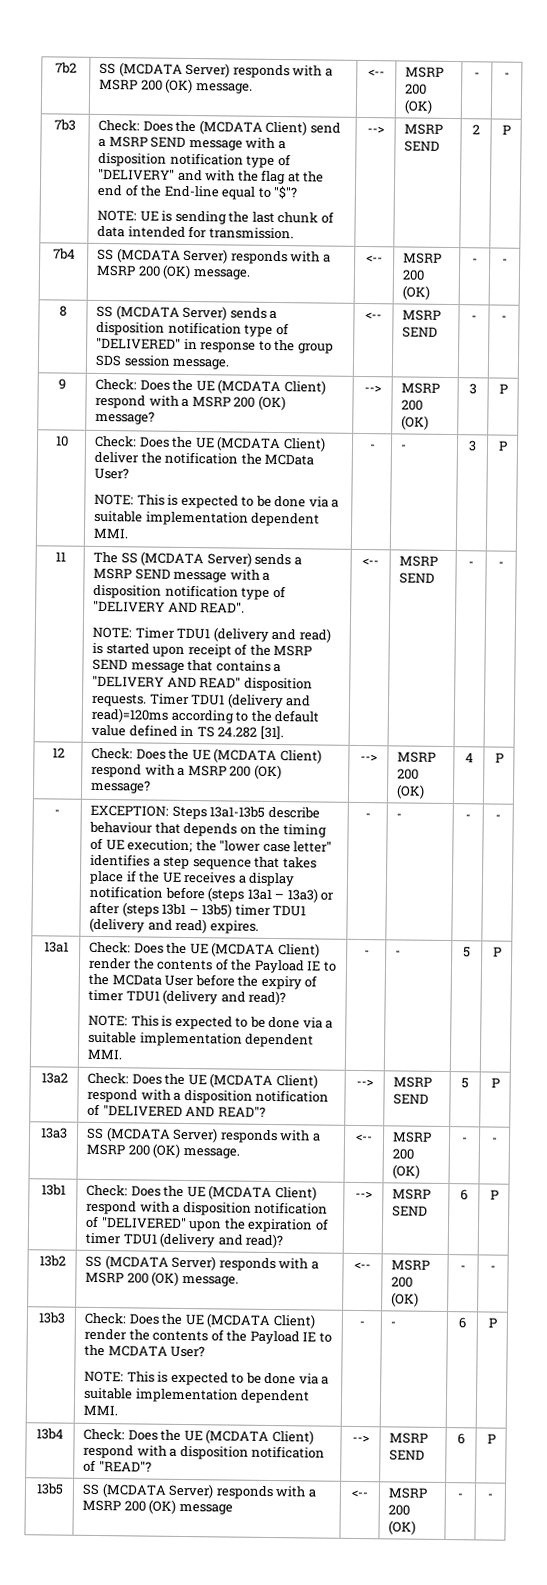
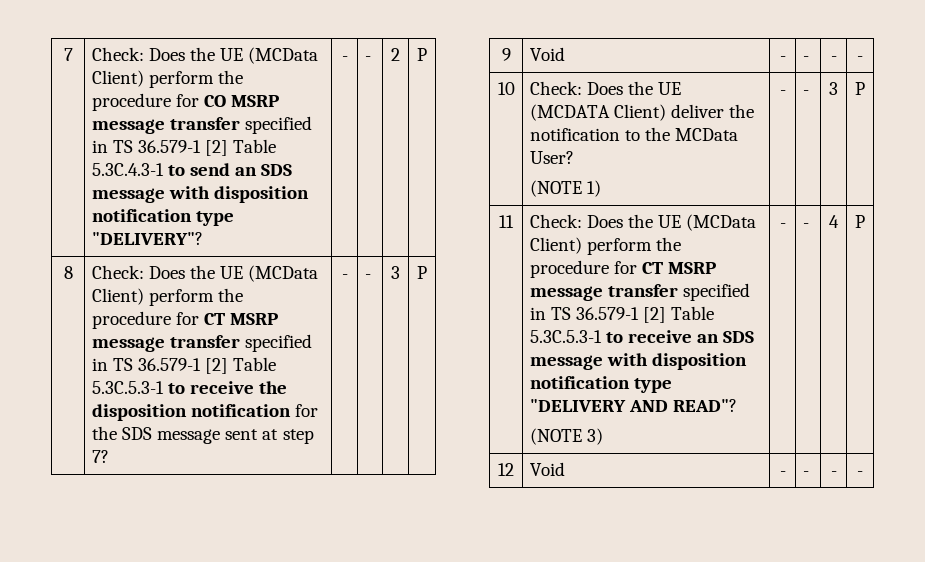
[55,62,77,74] [99,62,333,79] [99,78,253,94] [368,69,385,77] [405,66,445,78] [405,83,428,95] [404,99,433,114] [474,72,480,78] [504,72,510,78] [54,119,76,131] [98,119,341,136] [98,136,286,151] [98,152,291,168] [98,168,325,185] [97,184,298,200] [97,209,334,225] [97,225,294,240] [366,126,385,134] [404,123,444,135] [404,140,441,152] [472,124,480,135] [501,124,511,135] [52,248,76,260] [97,248,331,265] [96,264,251,280] [366,255,383,263] [403,252,443,264] [402,269,426,281] [402,285,431,300] [472,258,478,264] [502,258,508,264] [59,305,67,317] [96,305,278,321] [96,321,289,337] [96,337,334,354] [95,354,230,370] [365,312,382,320] [402,309,442,321] [402,326,439,338] [471,315,477,321] [501,315,507,321] [58,378,66,390] [95,378,326,395] [95,394,286,411] [95,410,156,425] [363,385,382,393] [401,382,441,394] [401,399,424,411] [401,415,430,430] [469,383,477,395] [498,383,508,394] 7b2 | SS (MCDATA Server) responds with a MSRP 200 (OK) message. | <-- | MSRP 200 (OK) | - | - // 7b3 | Check: Does the (MCDATA Client) send a MSRP SEND message with a disposition notification type of "DELIVERY" and with the flag at the end of the End-line equal to "$"? // NOTE: UE is sending the last chunk of data intended for transmission. | --> | MSRP SEND | 2 | P // 7b4 | SS (MCDATA Server) responds with a MSRP 200 (OK) message. | <-- | MSRP 200 (OK) | - | - // 8 | SS (MCDATA Server) sends a disposition notification type of "DELIVERED" in response to the group SDS session message. | <-- | MSRP SEND | - | - // 9 | Check: Does the UE (MCDATA Client) respond with a MSRP 200 (OK) message? | --> | MSRP 200 (OK) | 3 | P -> [63,48,73,61] [91,47,319,64] [91,70,244,88] [91,93,280,111] [91,116,313,134] [91,139,277,156] [91,163,293,176] [91,186,310,203] [91,209,235,226] [91,232,203,245] [341,56,348,61] [364,56,371,61] [391,48,400,61] [417,48,427,61] [63,266,73,279] [91,265,319,282] [91,288,244,306] [91,311,279,329] [91,334,313,352] [91,357,277,374] [91,381,288,394] [91,404,319,421] [91,426,314,444] [91,450,109,463] [341,274,348,279] [364,274,371,279] [391,266,400,279] [417,266,427,279] [501,48,511,61] [529,47,565,61] [779,56,786,61] [802,56,809,61] [830,56,837,61] [857,56,863,61] 7 | Check: Does the UE (MCData Client) perform the procedure for CO MSRP message transfer specified in TS 36.579-1 [2] Table 5.3C.4.3-1 to send an SDS message with disposition notification type "DELIVERY"? | - | - | 2 | P // 8 | Check: Does the UE (MCData Client) perform the procedure for CT MSRP message transfer specified in TS 36.579-1 [2] Table 5.3C.5.3-1 to receive the disposition notification for the SDS message sent at step 7? | - | - | 3 | P // 9 | Void | - | - | - | -
(239, 458) none -> [625,130,641,141] to
[94,493,340,509] [94,510,321,527] [93,527,130,539] NOTE: This is expected to be done via a suitable implementation dependent MMI. -> [529,180,602,197] (NOTE 1)
[93,551,302,567] [93,567,271,583] [93,584,286,600] [93,600,246,613] [92,626,331,643] [92,642,313,658] [92,658,282,673] [92,675,313,692] [91,693,312,709] [91,707,320,724] [91,724,284,740] [362,558,379,566] [399,555,439,567] [399,572,436,584] [468,561,474,567] [498,561,504,567] [51,747,65,758] [91,747,322,764] [91,763,282,780] [90,779,152,794] [359,753,378,762] [397,751,437,763] [397,768,420,780] [396,784,426,799] [464,752,474,763] [494,752,504,763] [54,809,60,815] [90,804,320,820] [89,821,327,838] [90,837,333,853] [90,853,317,870] [89,870,296,887] [89,885,335,903] [89,901,307,918] [89,917,259,934] [364,813,371,819] [396,813,403,819] [465,814,471,820] [495,814,501,820] [43,941,69,953] [89,941,320,958] [88,957,337,974] [88,973,318,990] [88,989,287,1006] [88,1014,334,1030] [88,1031,315,1048] [87,1048,124,1060] [363,950,370,956] [395,950,402,956] [463,946,471,958] [492,946,502,957] [40,1072,68,1084] [87,1072,318,1089] [87,1088,330,1104] [87,1103,266,1117] [355,1078,374,1087] [393,1076,433,1088] [393,1093,430,1105] [461,1077,469,1089] [490,1077,500,1088] [40,1127,68,1139] [86,1127,321,1144] [86,1143,240,1159] [355,1133,373,1142] [392,1131,433,1143] [392,1148,415,1160] [392,1164,421,1179] [461,1137,468,1143] [491,1137,498,1143] [40,1184,66,1196] [86,1184,317,1201] [86,1200,329,1216] [85,1215,329,1233] [85,1232,284,1249] [354,1190,373,1199] [392,1188,432,1200] [392,1205,429,1217] [460,1189,468,1201] [489,1189,499,1200] [38,1255,66,1267] [85,1255,319,1272] [85,1271,239,1287] [354,1261,371,1270] [391,1259,431,1271] [391,1276,414,1288] [391,1292,420,1307] [460,1265,466,1271] [490,1265,496,1271] [37,1312,65,1324] [84,1312,315,1329] [84,1328,332,1345] [84,1344,206,1358] [84,1370,330,1386] [84,1387,311,1404] [83,1404,119,1416] [358,1321,365,1327] [390,1321,397,1327] [458,1317,466,1329] [487,1317,497,1328] [36,1428,64,1440] [83,1428,314,1445] [83,1444,326,1460] [83,1459,152,1473] [351,1434,370,1443] [389,1432,429,1444] [389,1449,426,1461] [457,1433,465,1445] [486,1433,496,1444] [35,1483,64,1495] [82,1483,316,1500] [82,1499,233,1515] [351,1489,368,1498] [388,1487,429,1499] [388,1504,411,1516] [388,1520,417,1535] The SS (MCDATA Server) sends a MSRP SEND message with a disposition notification type of "DELIVERY AND READ". // NOTE: Timer TDU1 (delivery and read) is started upon receipt of the MSRP SEND message that contains a "DELIVERY AND READ" disposition requests. Timer TDU1 (delivery and read)=120ms according to the default value defined in TS 24.282 [31]. | <-- | MSRP SEND | - | - // 12 | Check: Does the UE (MCDATA Client) respond with a MSRP 200 (OK) message? | --> | MSRP 200 (OK) | 4 | P // - | EXCEPTION: Steps 13a1-13b5 describe behaviour that depends on the timing of UE execution; the "lower case letter" identifies a step sequence that takes place if the UE receives a display notification before (steps 13a1 – 13a3) or after (steps 13b1 – 13b5) timer TDU1 (delivery and read) expires. | - | - | - | - // 13a1 | Check: Does the UE (MCDATA Client) render the contents of the Payload IE to the MCData User before the expiry of timer TDU1 (delivery and read)? // NOTE: This is expected to be done via a suitable implementation dependent MMI. | - | - | 5 | P // 13a2 | Check: Does the UE (MCDATA Client) respond with a disposition notification of "DELIVERED AND READ"? | --> | MSRP SEND | 5 | P // 13a3 | SS (MCDATA Server) responds with a MSRP 200 (OK) message. | <-- | MSRP 200 (OK) | - | - // 13b1 | Check: Does the UE (MCDATA Client) respond with a disposition notification of "DELIVERED" upon the expiration of timer TDU1 (delivery and read)? | --> | MSRP SEND | 6 | P // 13b2 | SS (MCDATA Server) responds with a MSRP 200 (OK) message. | <-- | MSRP 200 (OK) | - | - // 13b3 | Check: Does the UE (MCDATA Client) render the contents of the Payload IE to the MCDATA User? // NOTE: This is expected to be done via a suitable implementation dependent MMI. | - | - | 6 | P // 13b4 | Check: Does the UE (MCDATA Client) respond with a disposition notification of "READ"? | --> | MSRP SEND | 6 | P // 13b5 | SS (MCDATA Server) responds with a MSRP 200 (OK) message | <-- | MSRP 200 (OK) -> [529,214,757,231] [529,237,682,255] [529,260,717,278] [529,283,751,301] [529,306,715,323] [529,330,755,343] [529,353,748,370] [529,376,673,393] [529,399,738,412] [529,428,604,445] [779,223,786,228] [802,223,809,228] [829,215,839,228] [855,215,865,228] [498,463,514,476] [529,462,565,476] [779,471,786,476] [802,471,809,476] Check: Does the UE (MCData Client) perform the procedure for CT MSRP message transfer specified in TS 36.579-1 [2] Table 5.3C.5.3-1 to receive an SDS message with disposition notification type "DELIVERY AND READ"? // (NOTE 3) | - | - | 4 | P // 12 | Void | - | -

